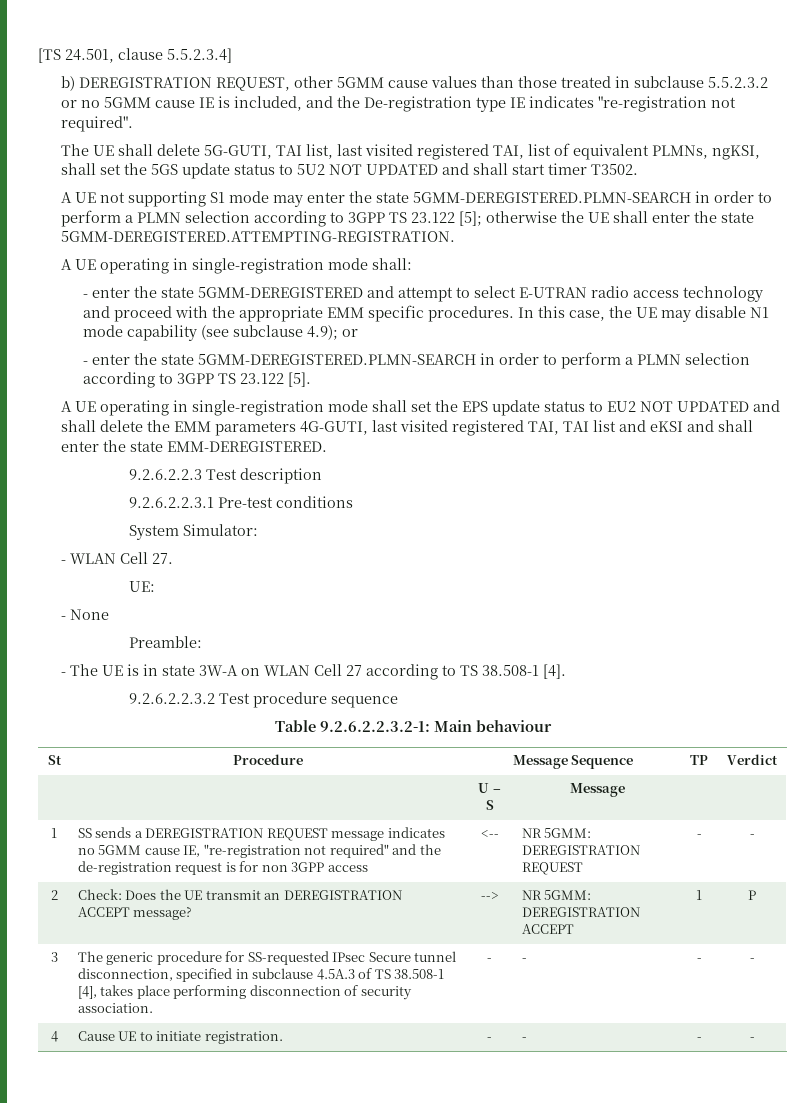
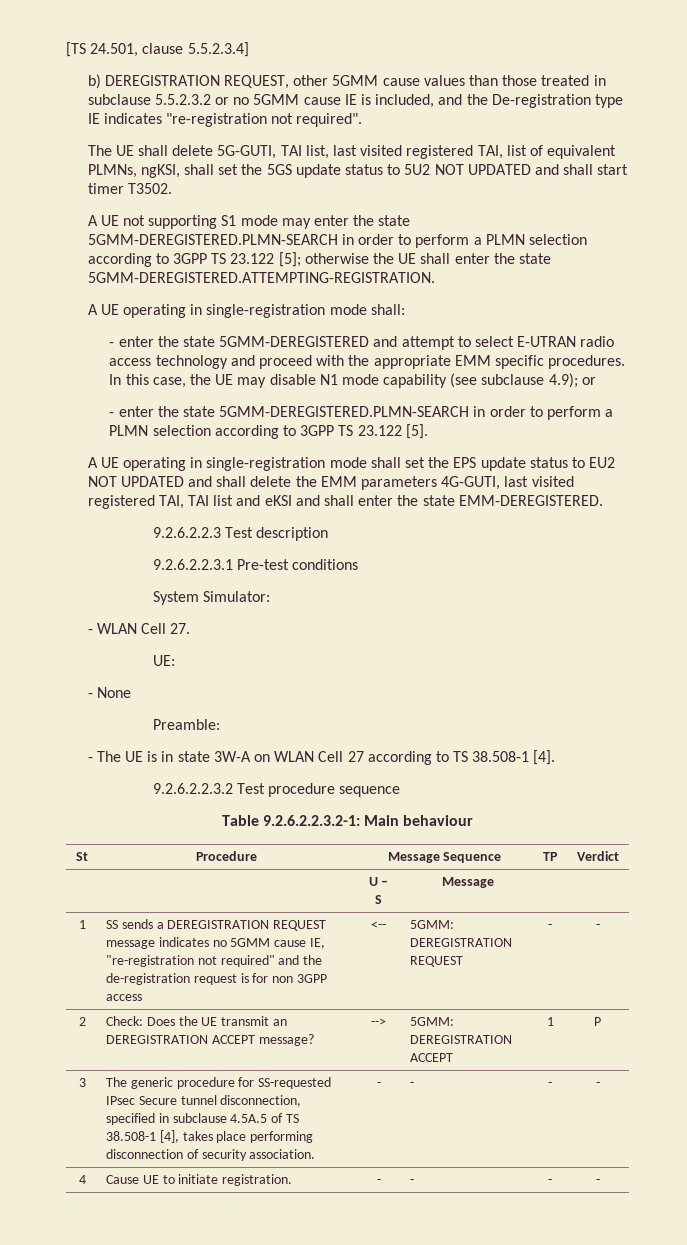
[521,828,542,838] NR -> (386, 925) none
[521,890,542,900] NR -> (386, 1022) none
[316,969,355,980] 4.5A.3 -> [230,1114,268,1123] 4.5A.5

